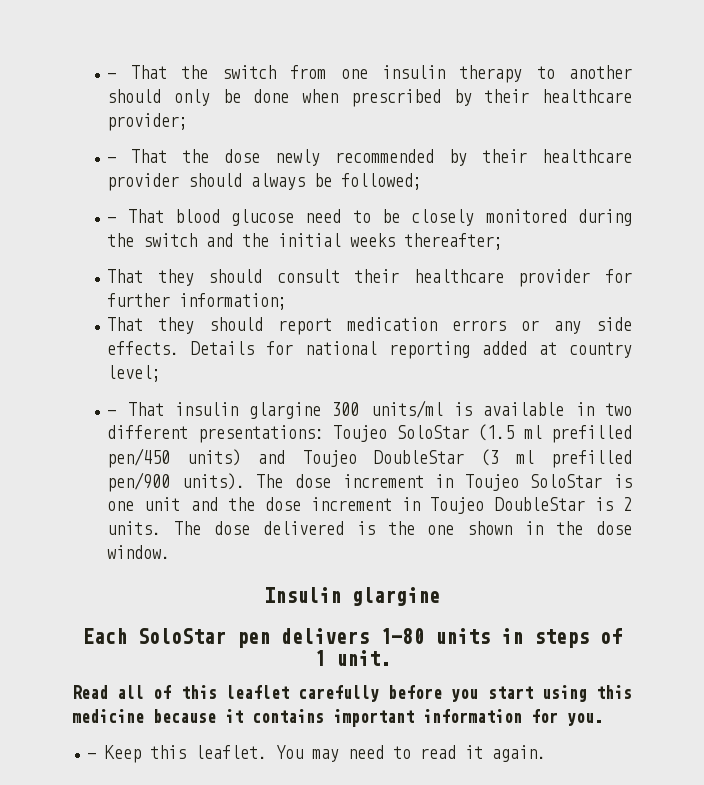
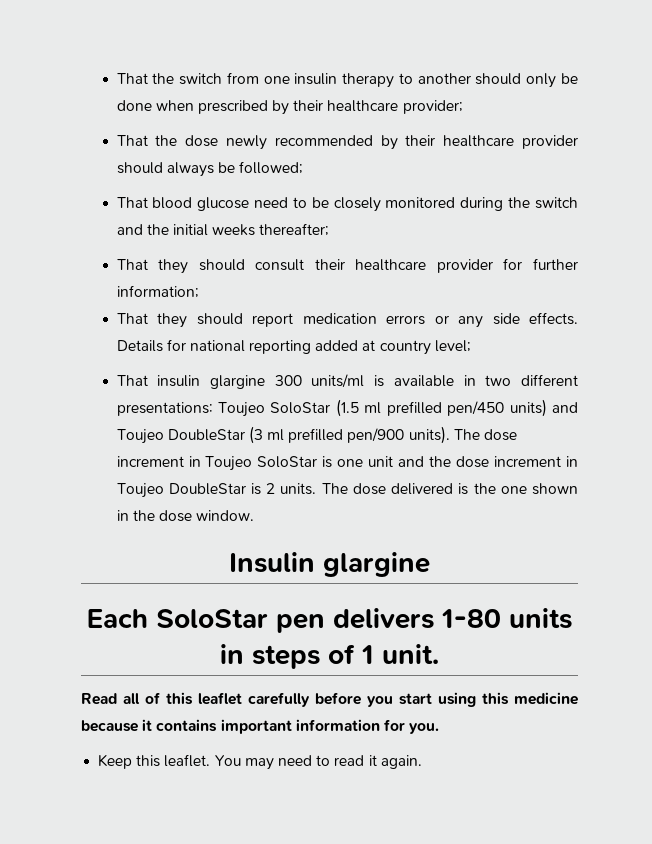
[107,73,117,79] - -> (116, 78) none
[107,157,117,163] - -> (463, 107) none
[107,217,117,223] - -> (304, 167) none
[107,410,117,416] - -> (471, 346) none
[87,753,97,759] - -> (440, 728) none

